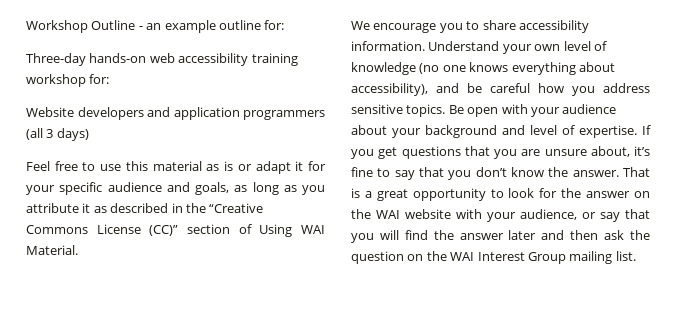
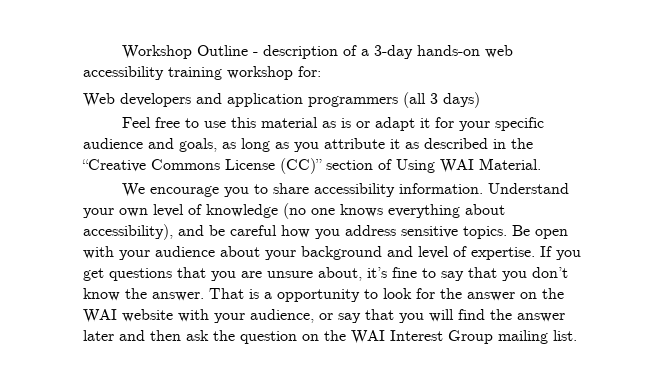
[146,20,285,33] [26,53,86,66] an example outline for: // Three-day -> [262,45,413,59] description of a 3-day
[26,107,74,117] Website -> [83,93,115,107] Web
[376,189,408,201] great -> (272, 295) none

